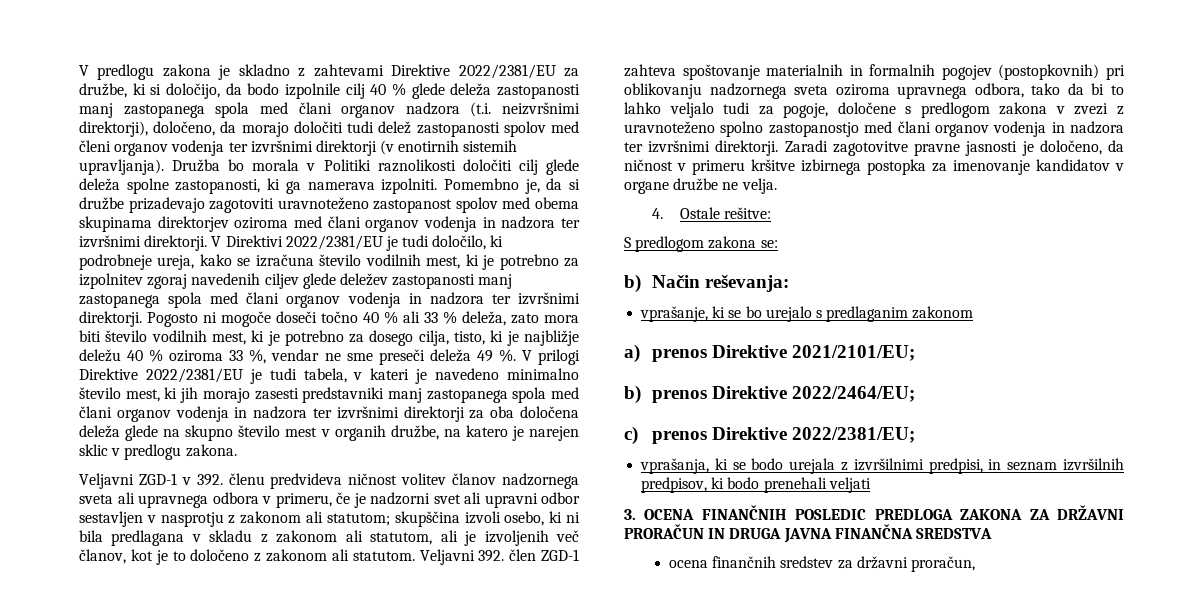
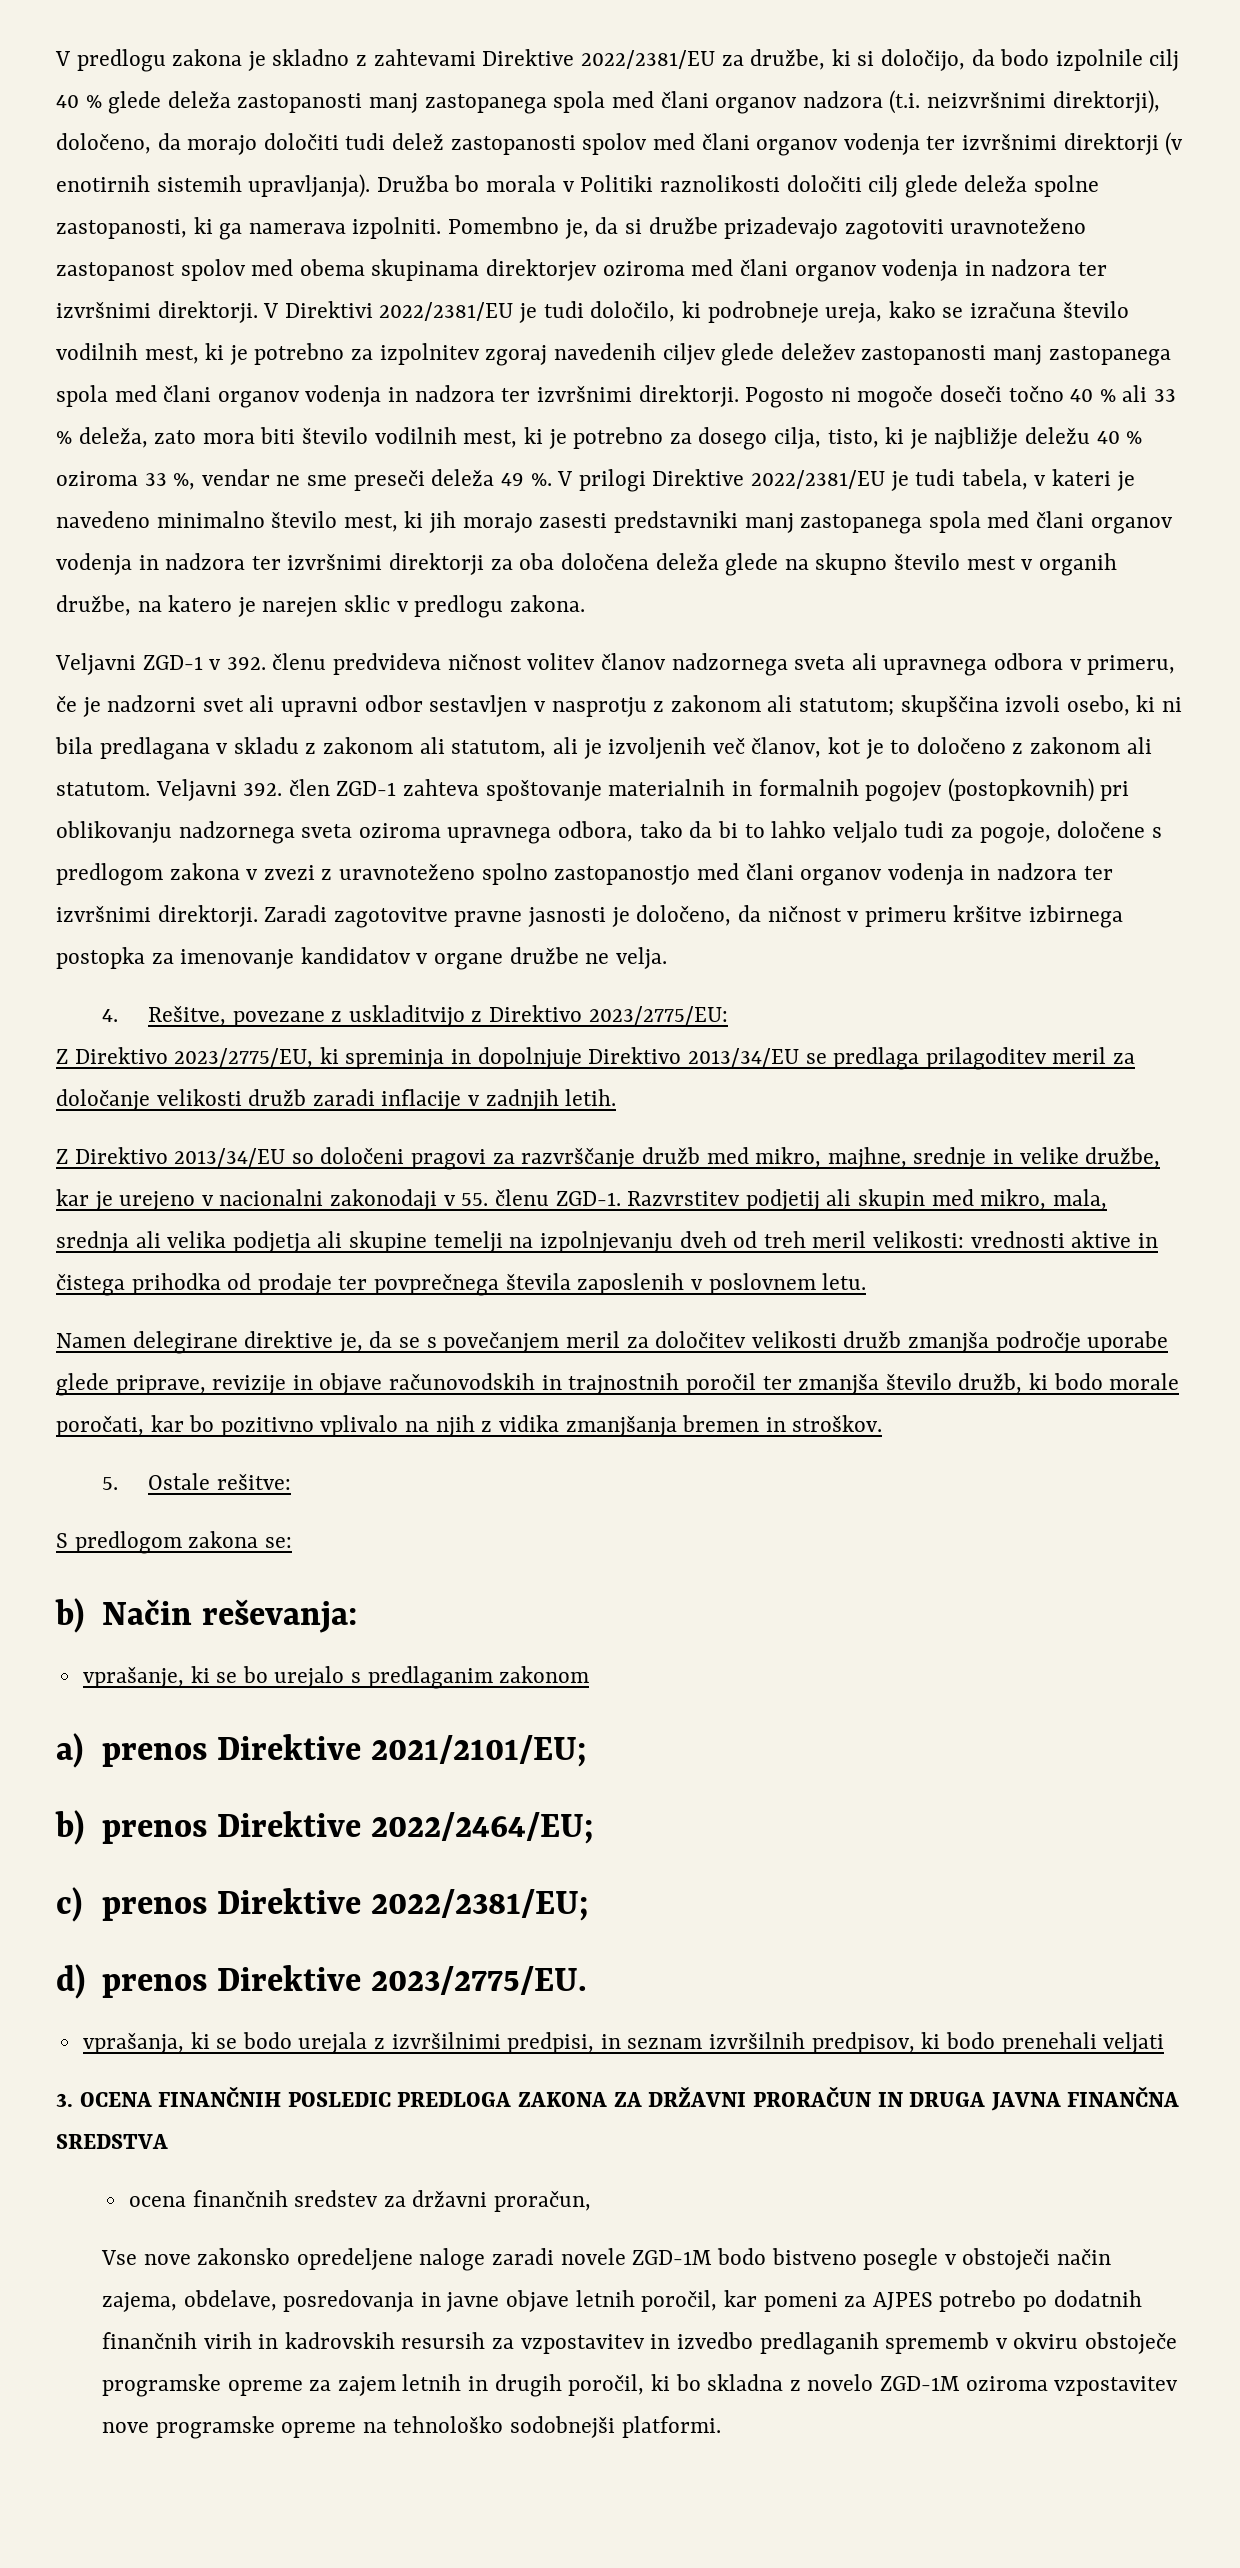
[79,140,111,152] členi -> [701,133,750,150] člani
(663, 213) none -> [147,1005,728,1027] [56,1047,1135,1070] [56,1089,617,1111] [56,1147,1161,1170] [56,1189,1107,1211] [56,1231,1158,1253] [56,1273,867,1296] [56,1331,1169,1354] [56,1373,1180,1396] [56,1415,883,1437] [101,1477,118,1490] Rešitve, povezane z uskladitvijo z Direktivo 2023/2775/EU: // Z Direktivo 2023/2775/EU, ki spreminja in dopolnjuje Direktivo 2013/34/EU se predlaga prilagoditev meril za določanje velikosti družb zaradi inflacije v zadnjih letih. // Z Direktivo 2013/34/EU so določeni pragovi za razvrščanje družb med mikro, majhne, srednje in velike družbe, kar je urejeno v nacionalni zakonodaji v 55. členu ZGD-1. Razvrstitev podjetij ali skupin med mikro, mala, srednja ali velika podjetja ali skupine temelji na izpolnjevanju dveh od treh meril velikosti: vrednosti aktive in čistega prihodka od prodaje ter povprečnega števila zaposlenih v poslovnem letu. // Namen delegirane direktive je, da se s povečanjem meril za določitev velikosti družb zmanjša področje uporabe glede priprave, revizije in objave računovodskih in trajnostnih poročil ter zmanjša število družb, ki bodo morale poročati, kar bo pozitivno vplivalo na njih z vidika zmanjšanja bremen in stroškov. // 5.
(916, 435) none -> [56,1964,588,1999] // d) prenos Direktive 2023/2775/EU.
(975, 564) none -> [100,2248,1111,2271] [101,2290,1142,2312] [101,2332,1177,2355] [101,2374,1179,2397] [101,2416,721,2439] // Vse nove zakonsko opredeljene naloge zaradi novele ZGD-1M bodo bistveno posegle v obstoječi način zajema, obdelave, posredovanja in javne objave letnih poročil, kar pomeni za AJPES potrebo po dodatnih finančnih virih in kadrovskih resursih za vzpostavitev in izvedbo predlaganih sprememb v okviru obstoječe programske opreme za zajem letnih in drugih poročil, ki bo skladna z novelo ZGD-1M oziroma vzpostavitev nove programske opreme na tehnološko sodobnejši platformi.

